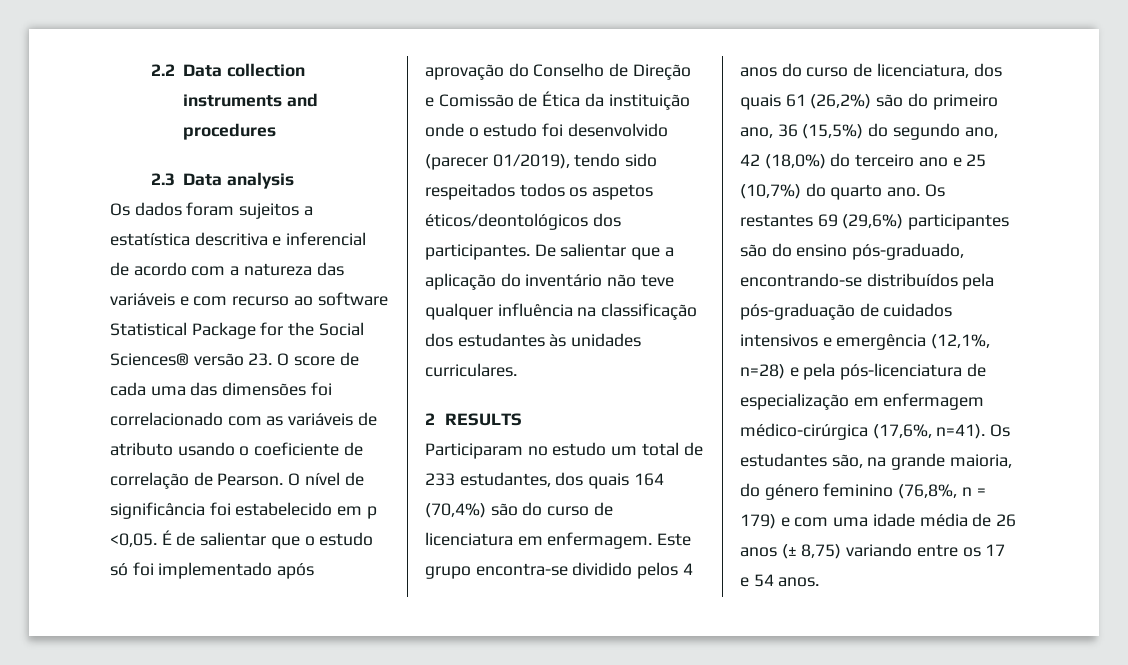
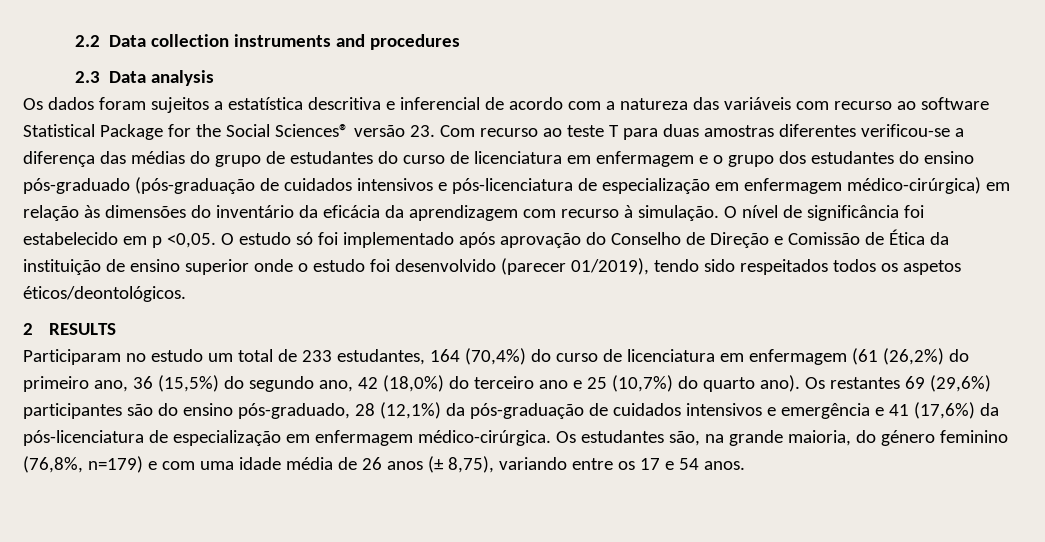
[179,296,189,306] e -> (791, 103) none
[277,352,359,366] [110,382,332,396] [110,412,377,426] [110,442,363,456] [110,472,284,489] O score de cada uma das dimensões foi correlacionado com as variáveis de atributo usando o coeficiente de correlação de Pearson. -> [439,124,964,140] [23,151,974,167] [23,177,1010,194] [23,205,719,221] Com recurso ao teste T para duas amostras diferentes verificou-se a diferença das médias do grupo de estudantes do curso de licenciatura em enfermagem e o grupo dos estudantes do ensino pós-graduado (pós-graduação de cuidados intensivos e pós-licenciatura de especialização em enfermagem médico-cirúrgica) em relação às dimensões do inventário da eficácia da aprendizagem com recurso à simulação.
[161,530,315,549] É de salientar que o -> [220,233,234,245] O
(690, 102) none -> [105,259,249,275] de ensino superior
[425,213,621,230] [425,243,674,260] [425,273,674,290] [425,303,698,320] [425,333,642,347] [425,363,517,377] éticos/deontológicos dos participantes. De salientar que a aplicação do inventário não teve qualquer influência na classificação dos estudantes às unidades curriculares. -> [23,286,186,302] éticos/deontológicos.
[555,472,630,489] dos quais -> (425, 357) none
[490,502,613,516] [425,532,692,549] [425,562,693,579] [740,63,1002,78] [740,94,904,110] são do curso de licenciatura em enfermagem. Este grupo encontra-se dividido pelos 4 anos do curso de licenciatura, dos quais 61 (26,2%) são -> [530,348,944,365] do curso de licenciatura em enfermagem (61 (26,2%)
[887,187,921,197] ano. -> [759,375,800,392] ano).
[740,273,995,290] encontrando-se distribuídos pela -> [354,402,465,419] 28 (12,1%) da
[931,334,991,349] [740,363,986,380] [740,393,985,410] [740,423,986,440] (12,1%, n=28) e pela pós-licenciatura de especialização em enfermagem médico-cirúrgica (17,6%, n=41). -> [874,402,999,419] [23,430,551,446] e 41 (17,6%) da pós-licenciatura de especialização em enfermagem médico-cirúrgica.
[961,487,986,496] [740,514,776,529] n = 179) -> [87,456,143,473] n=179)
[801,544,842,559] 8,75) -> [447,456,494,473] 8,75),

